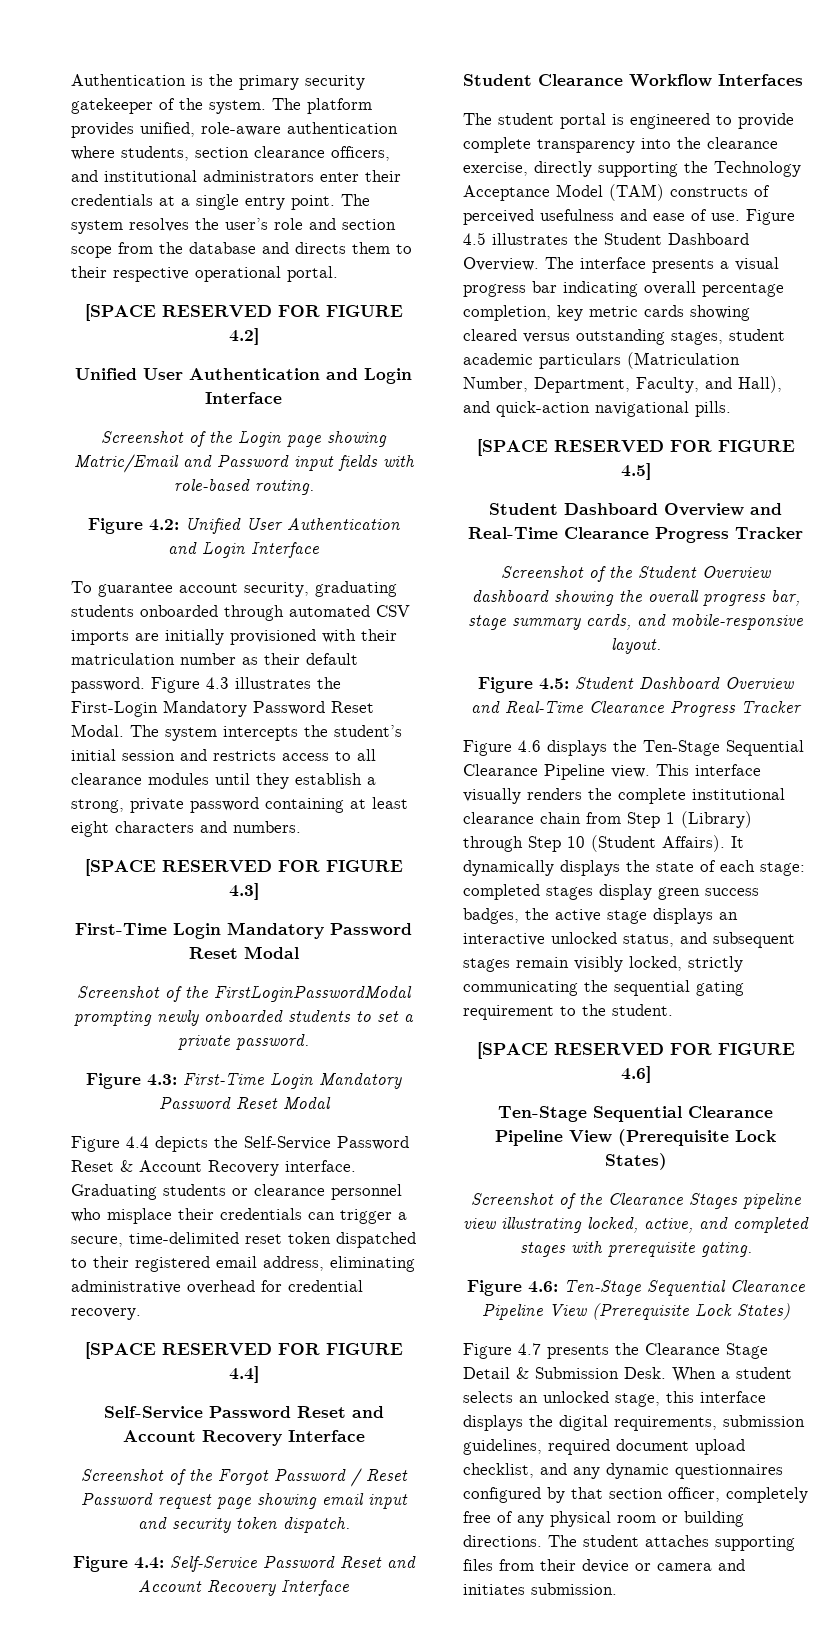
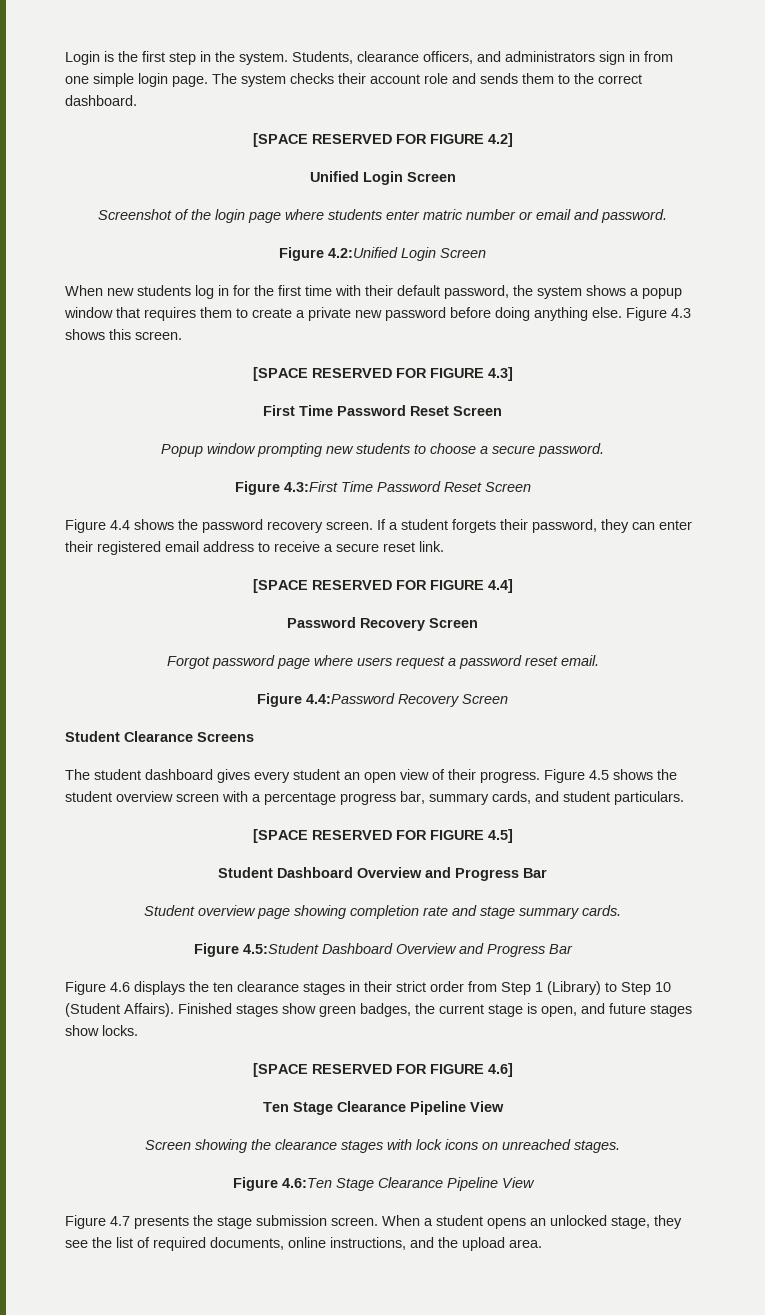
[71,74,186,86] Authentication -> [65,51,100,65] Login
[239,75,365,90] [71,98,372,114] [71,122,398,138] [71,146,390,161] [71,170,401,182] [71,194,370,210] [71,218,396,234] [71,242,412,258] [71,266,338,282] primary security gatekeeper of the system. The platform provides unified, role-aware authentication where students, section clearance officers, and institutional administrators enter their credentials at a single entry point. The system resolves the user’s role and section scope from the database and directs them to their respective operational portal. -> [142,51,673,65] [65,73,642,87] [65,95,137,106] first step in the system. Students, clearance officers, and administrators sign in from one simple login page. The system checks their account role and sends them to the correct dashboard.
[143,368,412,384] [205,392,282,404] [101,431,387,447] [73,454,415,473] [173,479,314,495] [87,518,400,534] [168,542,319,558] [71,581,397,597] [71,605,410,621] [71,629,397,645] [71,653,358,665] [71,677,341,693] [71,700,374,717] [71,724,402,741] [71,749,376,761] [71,773,376,789] [71,797,408,813] [71,821,301,837] User Authentication and Login Interface // Screenshot of the Login page showing Matric/Email and Password input fields with role-based routing. // Figure 4.2: Unified User Authentication and Login Interface // To guarantee account security, graduating students onboarded through automated CSV imports are initially provisioned with their matriculation number as their default password. Figure 4.3 illustrates the First-Login Mandatory Password Reset Modal. The system intercepts the student’s initial session and restricts access to all clearance modules until they establish a strong, private password containing at least eight characters and numbers. -> [362,171,456,185] [98,209,667,223] [279,247,486,261] [65,285,682,299] [64,307,691,321] [65,329,182,340] Login Screen // Screenshot of the login page where students enter matric number or email and password. // Figure 4.2:Unified Login Screen // When new students log in for the first time with their default password, the system shows a popup window that requires them to create a private new password before doing anything else. Figure 4.3 shows this screen.
[75,922,412,939] [188,946,299,959] [77,986,412,1002] [74,1010,414,1026] [178,1034,309,1050] [86,1073,402,1089] [158,1097,331,1110] First-Time Login Mandatory Password Reset Modal // Screenshot of the FirstLoginPasswordModal prompting newly onboarded students to set a private password. // Figure 4.3: First-Time Login Mandatory Password Reset Modal -> [263,405,502,416] [161,443,604,457] [234,481,531,495] First Time Password Reset Screen // Popup window prompting new students to choose a secure password. // Figure 4.3:First Time Password Reset Screen
[155,1136,409,1152] [71,1160,356,1176] [71,1184,402,1200] [71,1208,407,1224] [71,1232,416,1248] [71,1256,415,1272] [71,1280,363,1294] [71,1308,141,1320] depicts the Self-Service Password Reset & Account Recovery interface. Graduating students or clearance personnel who misplace their credentials can trigger a secure, time-delimited reset token dispatched to their registered email address, eliminating administrative overhead for credential recovery. -> [134,519,692,533] [65,541,444,555] shows the password recovery screen. If a student forgets their password, they can enter their registered email address to receive a secure reset link.
[103,1406,384,1419] [122,1430,365,1446] [80,1468,408,1487] [80,1493,408,1509] [137,1517,350,1533] [72,1556,416,1572] [138,1580,349,1596] Self-Service Password Reset and Account Recovery Interface // Screenshot of the Forgot Password / Reset Password request page showing email input and security token dispatch. // Figure 4.4: Self-Service Password Reset and Account Recovery Interface -> [287,617,478,631] [166,655,599,669] [257,693,508,707] Password Recovery Screen // Forgot password page where users request a password reset email. // Figure 4.4:Password Recovery Screen
[629,74,803,87] [463,113,794,129] [463,137,778,153] [463,161,801,177] [463,184,770,201] [463,209,795,225] [463,232,749,245] [463,257,779,273] [463,281,784,297] [463,305,750,321] [463,329,785,345] [463,352,740,369] [463,376,782,393] [463,401,731,417] Workflow Interfaces // The student portal is engineered to provide complete transparency into the clearance exercise, directly supporting the Technology Acceptance Model (TAM) constructs of perceived usefulness and ease of use. Figure 4.5 illustrates the Student Dashboard Overview. The interface presents a visual progress bar indicating overall percentage completion, key metric cards showing cleared versus outstanding stages, student academic particulars (Matriculation Number, Department, Faculty, and Hall), and quick-action navigational pills. -> [197,732,254,742] [65,769,677,783] [65,791,684,805] Screens // The student dashboard gives every student an open view of their progress. Figure 4.5 shows the student overview screen with a percentage progress bar, summary cards, and student particulars.
[468,527,803,543] [501,566,771,582] [471,590,800,606] [468,614,803,630] [610,638,661,654] [478,677,794,693] [471,701,802,717] Real-Time Clearance Progress Tracker // Screenshot of the Student Overview dashboard showing the overall progress bar, stage summary cards, and mobile-responsive layout. // Figure 4.5: Student Dashboard Overview and Real-Time Clearance Progress Tracker -> [455,868,547,881] [144,905,621,919] [193,943,573,957] Progress Bar // Student overview page showing completion rate and stage summary cards. // Figure 4.5:Student Dashboard Overview and Progress Bar
[643,740,804,756] [463,764,761,780] [463,788,785,804] [463,812,581,824] Ten-Stage Sequential Clearance Pipeline view. This interface visually renders the complete institutional clearance chain -> [213,981,464,995] ten clearance stages in their strict order
[463,836,523,852] through -> [605,982,617,992] to
[731,836,744,848] [463,860,805,876] [463,884,759,900] [463,908,738,924] [463,932,795,948] [463,956,743,972] [463,980,744,996] [463,1004,673,1020] It dynamically displays the state of each stage: completed stages display green success badges, the active stage displays an interactive unlocked status, and subsequent stages remain visibly locked, strictly communicating the sequential gating requirement to the student. -> [178,1003,692,1017] [65,1025,138,1036] Finished stages show green badges, the current stage is open, and future stages show locks.
[498,1106,773,1122] [495,1129,776,1146] [604,1153,667,1170] [470,1193,801,1209] [463,1217,809,1233] [519,1241,752,1257] [466,1280,805,1296] [481,1303,790,1320] Ten-Stage Sequential Clearance Pipeline View (Prerequisite Lock States) // Screenshot of the Clearance Stages pipeline view illustrating locked, active, and completed stages with prerequisite gating. // Figure 4.6: Ten-Stage Sequential Clearance Pipeline View (Prerequisite Lock States) -> [262,1101,504,1115] [145,1139,620,1153] [232,1177,535,1191] Ten Stage Clearance Pipeline View // Screen showing the clearance stages with lock icons on unreached stages. // Figure 4.6:Ten Stage Clearance Pipeline View
[645,1343,768,1359] [463,1367,666,1379] Clearance Stage Detail & Submission Desk. -> [217,1215,378,1229] stage submission screen.
[463,1391,513,1403] selects -> [487,1218,526,1229] opens
[666,1391,766,1403] [463,1415,805,1431] [463,1439,745,1455] [463,1463,783,1479] [463,1487,808,1503] [463,1511,744,1527] [463,1535,795,1551] [463,1559,745,1573] [463,1583,617,1595] this interface displays the digital requirements, submission guidelines, required document upload checklist, and any dynamic questionnaires configured by that section officer, completely free of any physical room or building directions. The student attaches supporting files from their device or camera and initiates submission. -> [654,1215,682,1229] [65,1237,542,1251] they see the list of required documents, online instructions, and the upload area.

